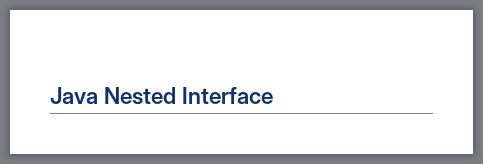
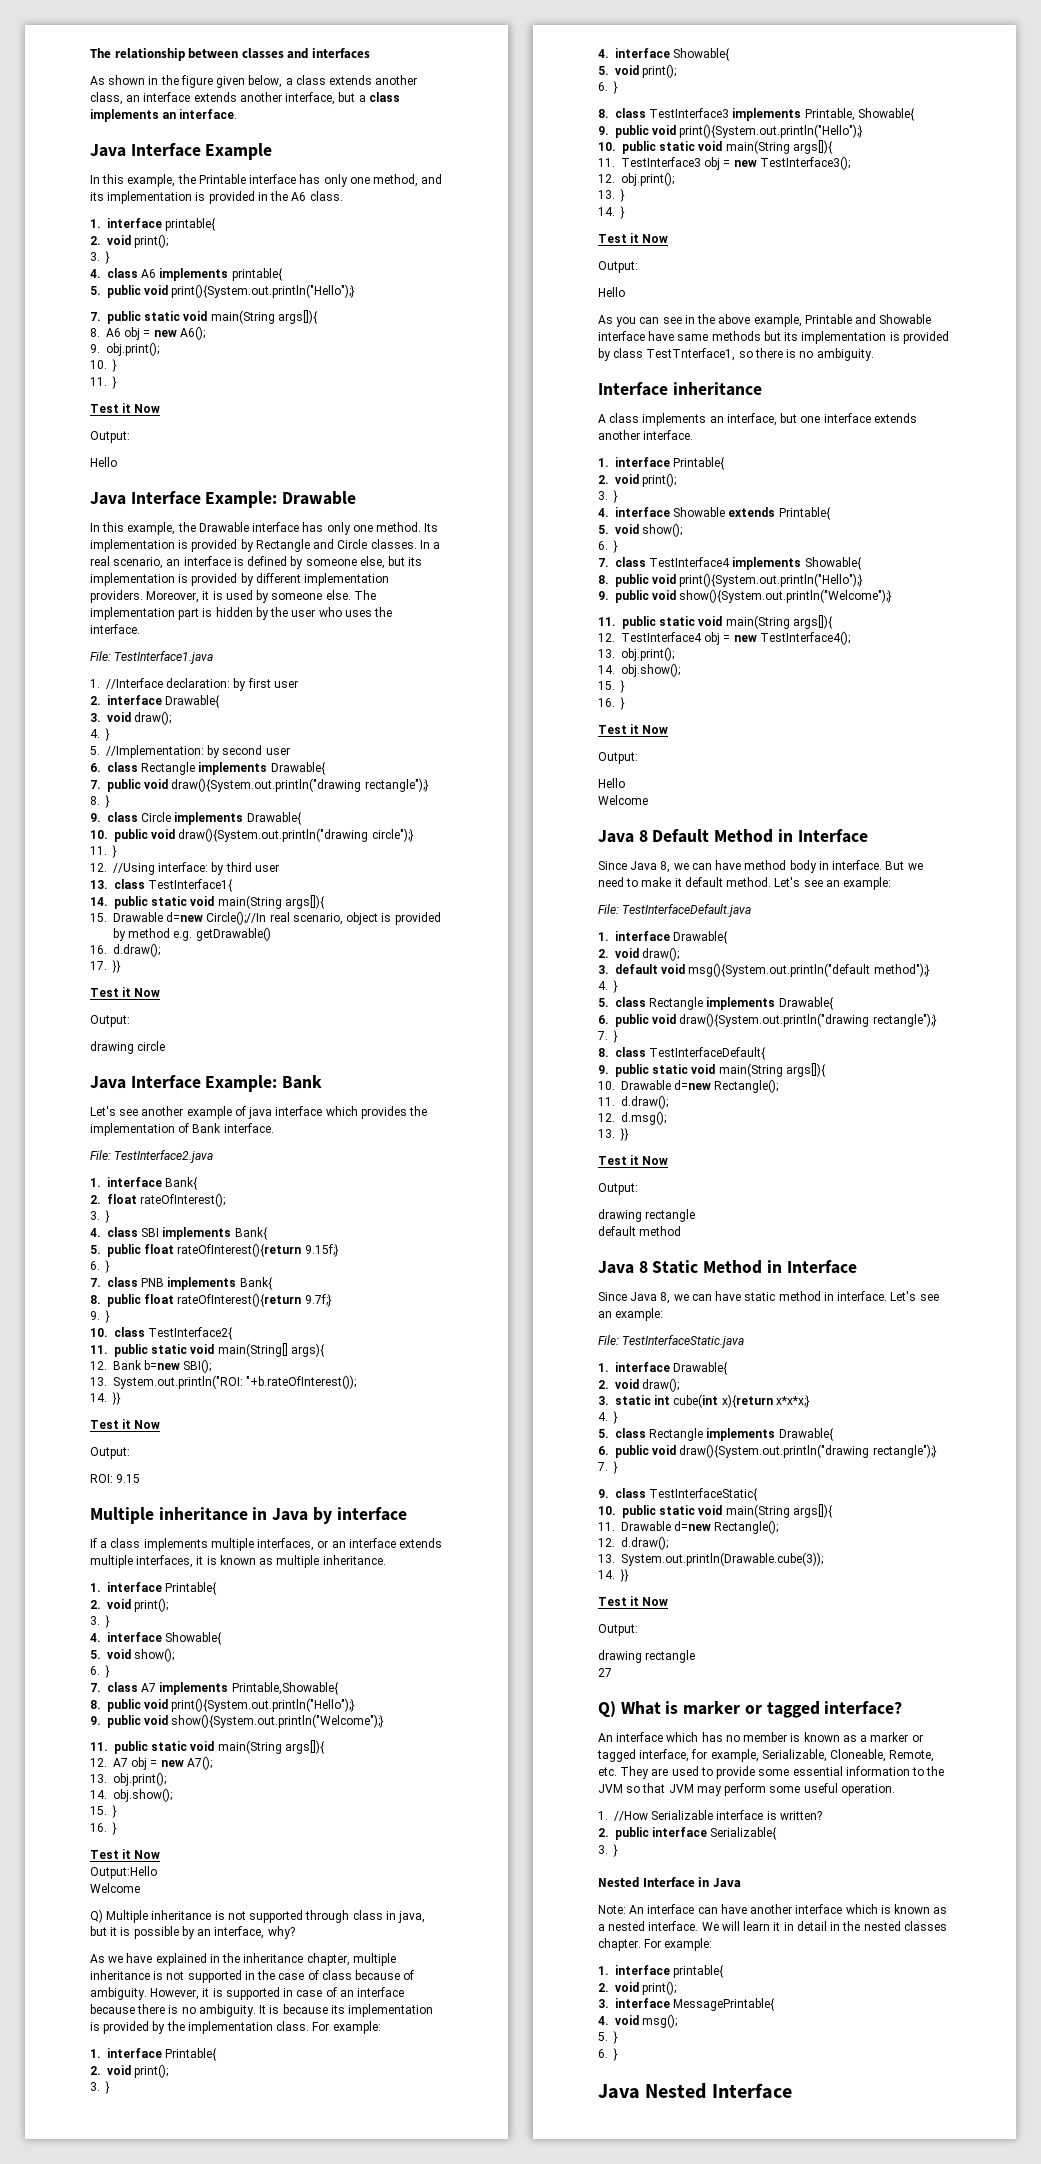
(50, 95) none -> [90,48,370,61] [90,75,418,88] [90,92,400,105] [90,109,238,122] [90,143,273,160] [90,174,443,187] [90,191,343,204] [90,218,217,231] [90,234,169,248] [90,251,110,264] [90,268,283,281] [90,284,356,298] [90,310,318,324] [90,326,205,340] [90,342,159,356] [90,359,117,372] [90,376,117,389] [90,403,161,413] [90,431,130,443] [90,457,117,467] [90,491,357,508] [90,522,439,535] [90,539,441,552] [90,556,423,569] [90,573,390,586] [90,590,376,603] [90,607,393,620] [90,624,140,634] [90,651,214,664] [90,678,298,691] [90,695,221,708] [90,711,172,725] [90,728,110,741] [90,745,290,758] [90,762,326,775] [90,778,429,792] [90,795,110,808] [90,812,302,825] [90,828,414,842] [90,845,117,858] [90,862,279,875] [90,879,234,892] [90,895,325,909] [90,911,441,925] [113,927,271,941] [90,943,160,957] [90,960,121,973] [90,987,161,997] [90,1015,130,1027] [90,1041,166,1054] [90,1075,323,1092] [90,1106,428,1119] [90,1123,274,1136] [90,1150,214,1163] [90,1177,199,1190] [90,1193,226,1207] [90,1210,110,1223] [90,1227,268,1240] [90,1243,339,1257] [90,1260,110,1273] [90,1277,273,1290] [90,1293,332,1307] [90,1310,110,1323] [90,1327,234,1340] [90,1343,325,1357] [90,1359,212,1373] [90,1375,357,1389] [90,1392,121,1405] [90,1419,161,1429] [90,1447,130,1459] [90,1474,141,1483] [90,1507,407,1524] [90,1538,443,1551] [90,1555,386,1568] [90,1582,218,1595] [90,1598,169,1612] [90,1615,110,1628] [90,1632,223,1645] [90,1648,175,1662] [90,1665,110,1678] [90,1682,339,1695] [90,1698,356,1712] [90,1714,385,1728] [90,1740,325,1754] [90,1756,212,1770] [90,1772,166,1786] [90,1788,172,1802] [90,1805,117,1818] [90,1822,117,1835] [90,1849,161,1859] [90,1866,157,1879] [90,1883,140,1893] [90,1909,426,1923] [90,1926,295,1939] [90,1953,396,1966] [90,1970,415,1983] [90,1987,405,2000] [90,2004,434,2017] [90,2021,381,2034] [90,2048,218,2061] [90,2064,169,2078] [90,2081,110,2094] [598,48,731,61] [598,64,677,78] [598,81,618,94] [598,108,915,121] [598,124,864,138] [598,140,833,154] [598,156,850,170] [598,172,674,186] [598,189,625,202] [598,206,625,219] [598,233,669,243] [598,261,638,273] [598,287,625,297] [598,314,932,327] [598,331,949,344] [598,348,874,361] [598,382,762,396] [598,413,917,426] [598,430,694,440] [598,457,726,470] [598,473,677,487] [598,490,618,503] [598,507,831,520] [598,523,683,537] [598,540,618,553] [598,557,862,570] [598,573,864,587] [598,589,893,603] [598,615,833,629] [598,631,850,645] [598,647,674,661] [598,663,680,677] [598,680,625,693] [598,697,625,710] [598,724,669,734] [598,752,638,764] [598,778,625,788] [598,795,648,805] [598,829,868,843] [598,860,923,873] [598,877,892,890] [598,904,752,917] [598,931,729,944] [598,947,680,961] [598,963,930,977] [598,980,618,993] [598,997,834,1010] [598,1013,937,1027] [598,1030,618,1043] [598,1047,767,1060] [598,1063,826,1077] [598,1079,779,1093] [598,1095,668,1109] [598,1111,666,1125] [598,1128,629,1141] [598,1155,669,1165] [598,1183,638,1195] [598,1209,696,1222] [598,1226,682,1236] [598,1260,857,1274] [598,1291,939,1304] [598,1308,664,1321] [598,1335,745,1348] [598,1362,729,1375] [598,1378,680,1392] [598,1394,810,1408] [598,1411,618,1424] [598,1428,834,1441] [598,1444,937,1458] [598,1461,618,1474] [598,1488,759,1501] [598,1504,833,1518] [598,1520,779,1534] [598,1536,668,1550] [598,1552,823,1566] [598,1569,629,1582] [598,1596,669,1606] [598,1624,638,1636] [598,1650,696,1663] [598,1668,612,1677] [598,1701,903,1718] [598,1732,923,1742] [597,1749,935,1762] [598,1766,945,1779] [598,1783,895,1796] [598,1810,822,1821] [598,1827,778,1840] [598,1844,618,1857] [598,1877,741,1888] [598,1904,948,1914] [598,1921,947,1931] [598,1938,713,1951] [598,1965,725,1978] [598,1981,677,1995] [598,1998,776,2011] [598,2014,678,2028] [598,2031,618,2044] [598,2048,618,2061] The relationship between classes and interfaces // As shown in the figure given below, a class extends another class, an interface extends another interface, but a class implements an interface. // Java Interface Example // In this example, the Printable interface has only one method, and its implementation is provided in the A6 class. // 1. interface printable{ // 2. void print(); // 3. } // 4. class A6 implements printable{ // 5. public void print(){System.out.println("Hello");} // 7. public static void main(String args[]){ // 8. A6 obj = new A6(); // 9. obj.print(); // 10. } // 11. } // Test it Now // Output: // Hello // Java Interface Example: Drawable // In this example, the Drawable interface has only one method. Its implementation is provided by Rectangle and Circle classes. In a real scenario, an interface is defined by someone else, but its implementation is provided by different implementation providers. Moreover, it is used by someone else. The implementation part is hidden by the user who uses the interface. // File: TestInterface1.java // 1. //Interface declaration: by first user // 2. interface Drawable{ // 3. void draw(); // 4. } // 5. //Implementation: by second user // 6. class Rectangle implements Drawable{ // 7. public void draw(){System.out.println("drawing rectangle");} // 8. } // 9. class Circle implements Drawable{ // 10. public void draw(){System.out.println("drawing circle");} // 11. } // 12. //Using interface: by third user // 13. class TestInterface1{ // 14. public static void main(String args[]){ // 15. Drawable d=new Circle();//In real scenario, object is provided by method e.g. getDrawable() // 16. d.draw(); // 17. }} // Test it Now // Output: // drawing circle // Java Interface Example: Bank // Let's see another example of java interface which provides the implementation of Bank interface. // File: TestInterface2.java // 1. interface Bank{ // 2. float rateOfInterest(); // 3. } // 4. class SBI implements Bank{ // 5. public float rateOfInterest(){return 9.15f;} // 6. } // 7. class PNB implements Bank{ // 8. public float rateOfInterest(){return 9.7f;} // 9. } // 10. class TestInterface2{ // 11. public static void main(String[] args){ // 12. Bank b=new SBI(); // 13. System.out.println("ROI: "+b.rateOfInterest()); // 14. }} // Test it Now // Output: // ROI: 9.15 // Multiple inheritance in Java by interface // If a class implements multiple interfaces, or an interface extends multiple interfaces, it is known as multiple inheritance. // 1. interface Printable{ // 2. void print(); // 3. } // 4. interface Showable{ // 5. void show(); // 6. } // 7. class A7 implements Printable,Showable{ // 8. public void print(){System.out.println("Hello");} // 9. public void show(){System.out.println("Welcome");} // 11. public static void main(String args[]){ // 12. A7 obj = new A7(); // 13. obj.print(); // 14. obj.show(); // 15. } // 16. } // Test it Now // Output:Hello // Welcome // Q) Multiple inheritance is not supported through class in java, but it is possible by an interface, why? // As we have explained in the inheritance chapter, multiple inheritance is not supported in the case of class because of ambiguity. However, it is supported in case of an interface because there is no ambiguity. It is because its implementation is provided by the implementation class. For example: // 1. interface Printable{ // 2. void print(); // 3. } // 4. interface Showable{ // 5. void print(); // 6. } // 8. class TestInterface3 implements Printable, Showable{ // 9. public void print(){System.out.println("Hello");} // 10. public static void main(String args[]){ // 11. TestInterface3 obj = new TestInterface3(); // 12. obj.print(); // 13. } // 14. } // Test it Now // Output: // Hello // As you can see in the above example, Printable and Showable interface have same methods but its implementation is provided by class TestTnterface1, so there is no ambiguity. // Interface inheritance // A class implements an interface, but one interface extends another interface. // 1. interface Printable{ // 2. void print(); // 3. } // 4. interface Showable extends Printable{ // 5. void show(); // 6. } // 7. class TestInterface4 implements Showable{ // 8. public void print(){System.out.println("Hello");} // 9. public void show(){System.out.println("Welcome");} // 11. public static void main(String args[]){ // 12. TestInterface4 obj = new TestInterface4(); // 13. obj.print(); // 14. obj.show(); // 15. } // 16. } // Test it Now // Output: // Hello // Welcome // Java 8 Default Method in Interface // Since Java 8, we can have method body in interface. But we need to make it default method. Let's see an example: // File: TestInterfaceDefault.java // 1. interface Drawable{ // 2. void draw(); // 3. default void msg(){System.out.println("default method");} // 4. } // 5. class Rectangle implements Drawable{ // 6. public void draw(){System.out.println("drawing rectangle");} // 7. } // 8. class TestInterfaceDefault{ // 9. public static void main(String args[]){ // 10. Drawable d=new Rectangle(); // 11. d.draw(); // 12. d.msg(); // 13. }} // Test it Now // Output: // drawing rectangle // default method // Java 8 Static Method in Interface // Since Java 8, we can have static method in interface. Let's see an example: // File: TestInterfaceStatic.java // 1. interface Drawable{ // 2. void draw(); // 3. static int cube(int x){return x*x*x;} // 4. } // 5. class Rectangle implements Drawable{ // 6. public void draw(){System.out.println("drawing rectangle");} // 7. } // 9. class TestInterfaceStatic{ // 10. public static void main(String args[]){ // 11. Drawable d=new Rectangle(); // 12. d.draw(); // 13. System.out.println(Drawable.cube(3)); // 14. }} // Test it Now // Output: // drawing rectangle // 27 // Q) What is marker or tagged interface? // An interface which has no member is known as a marker or tagged interface, for example, Serializable, Cloneable, Remote, etc. They are used to provide some essential information to the JVM so that JVM may perform some useful operation. // 1. //How Serializable interface is written? // 2. public interface Serializable{ // 3. } // Nested Interface in Java // Note: An interface can have another interface which is known as a nested interface. We will learn it in detail in the nested classes chapter. For example: // 1. interface printable{ // 2. void print(); // 3. interface MessagePrintable{ // 4. void msg(); // 5. } // 6. } //

